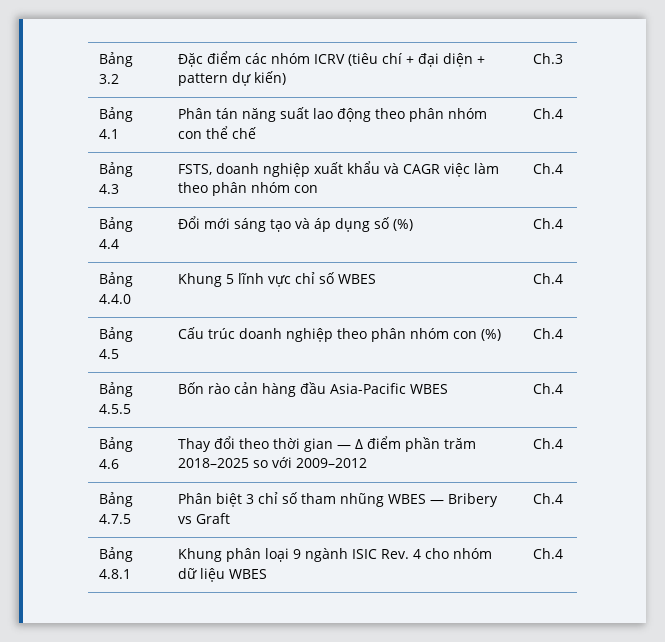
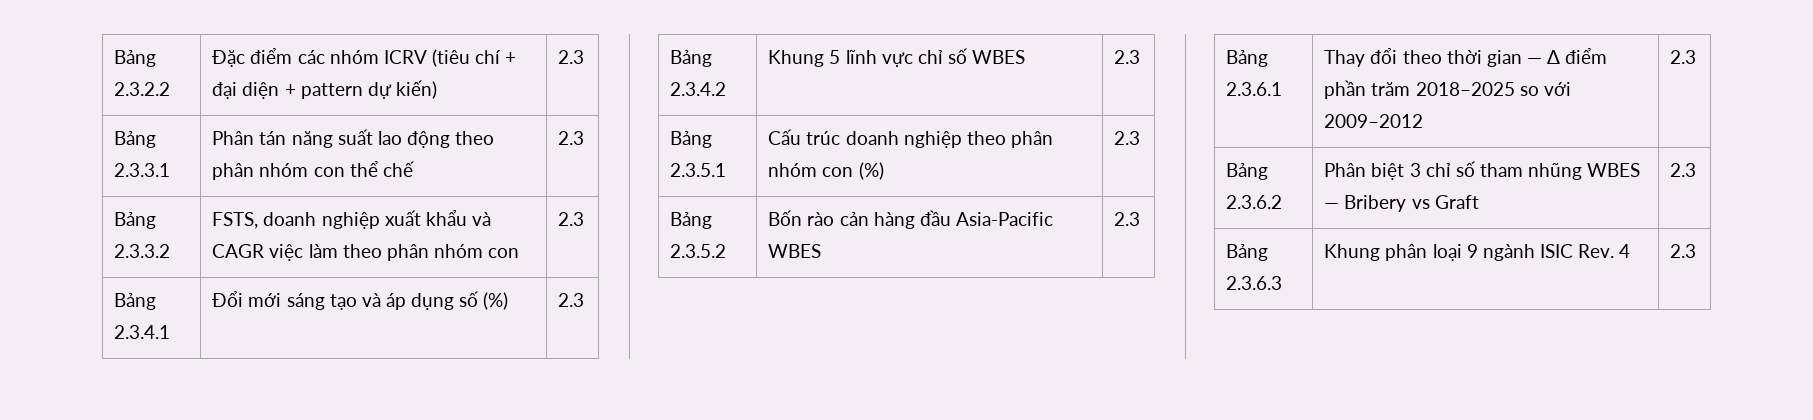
[99,52,134,67] [99,74,120,84] Bảng 3.2 -> [114,50,157,67] [114,82,171,96] Bảng 2.3.2.2
[533,53,564,64] [99,107,134,122] [99,129,120,139] Ch.3 // Bảng 4.1 -> [558,50,585,64] [114,131,157,148] [114,163,171,177] 2.3 // Bảng 2.3.3.1
[533,108,564,119] [99,162,134,177] [99,184,120,194] Ch.4 // Bảng 4.3 -> [558,131,585,145] [114,212,157,229] [114,244,171,258] 2.3 // Bảng 2.3.3.2
[533,163,564,174] [99,217,134,232] [99,239,120,249] Ch.4 // Bảng 4.4 -> [558,212,585,226] [114,293,157,310] [114,325,171,339] 2.3 // Bảng 2.3.4.1
[533,218,564,229] [99,272,134,287] [99,294,132,304] Ch.4 // Bảng 4.4.0 -> [558,293,585,307] [670,50,713,67] [670,82,727,96] 2.3 // Bảng 2.3.4.2
[533,273,564,284] [99,327,134,342] [99,349,120,359] Ch.4 // Bảng 4.5 -> [1114,50,1141,64] [670,131,713,148] [670,163,727,177] 2.3 // Bảng 2.3.5.1
[533,328,564,339] [99,382,134,397] [99,404,132,414] Ch.4 // Bảng 4.5.5 -> [1114,131,1141,145] [670,212,713,229] [670,244,727,258] 2.3 // Bảng 2.3.5.2
[533,383,564,394] [99,437,134,452] [99,459,120,469] Ch.4 // Bảng 4.6 -> [1114,212,1141,226] [1226,50,1269,67] [1226,82,1283,96] 2.3 // Bảng 2.3.6.1
[533,438,564,449] [99,492,134,507] [99,514,132,524] Ch.4 // Bảng 4.7.5 -> [1670,50,1697,64] [1226,163,1269,180] [1226,195,1283,209] 2.3 // Bảng 2.3.6.2
[533,493,564,504] [99,547,134,562] [99,569,132,579] Ch.4 // Bảng 4.8.1 -> [1670,163,1697,177] [1226,244,1269,261] [1226,276,1283,290] 2.3 // Bảng 2.3.6.3
[425,548,493,559] [178,568,268,582] [533,548,564,559] cho nhóm dữ liệu WBES | Ch.4 -> [1670,244,1697,258] | 2.3

